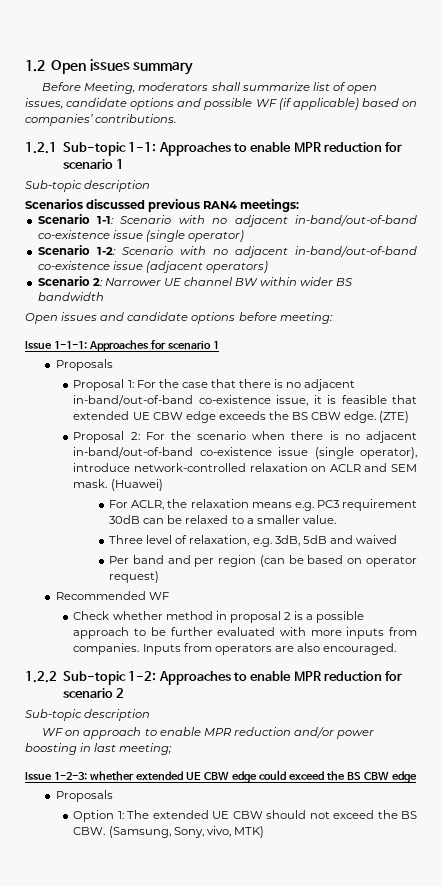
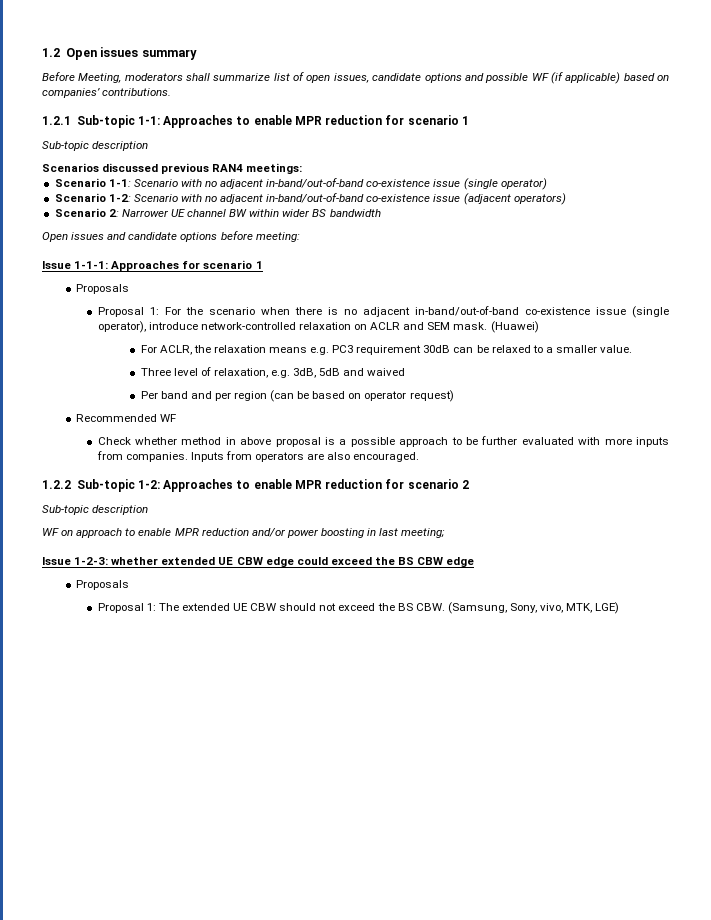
[181,379,356,391] [73,395,417,406] [73,411,410,423] [73,431,191,443] case that there is no adjacent in-band/out-of-band co-existence issue, it is feasible that extended UE CBW edge exceeds the BS CBW edge. (ZTE) // Proposal 2: For the -> (203, 311) none
[229,611,291,623] proposal 2 -> [240,437,321,447] above proposal
[73,810,115,822] Option -> [97,603,144,613] Proposal
[233,826,264,838] MTK) -> [566,602,620,614] MTK, LGE)

